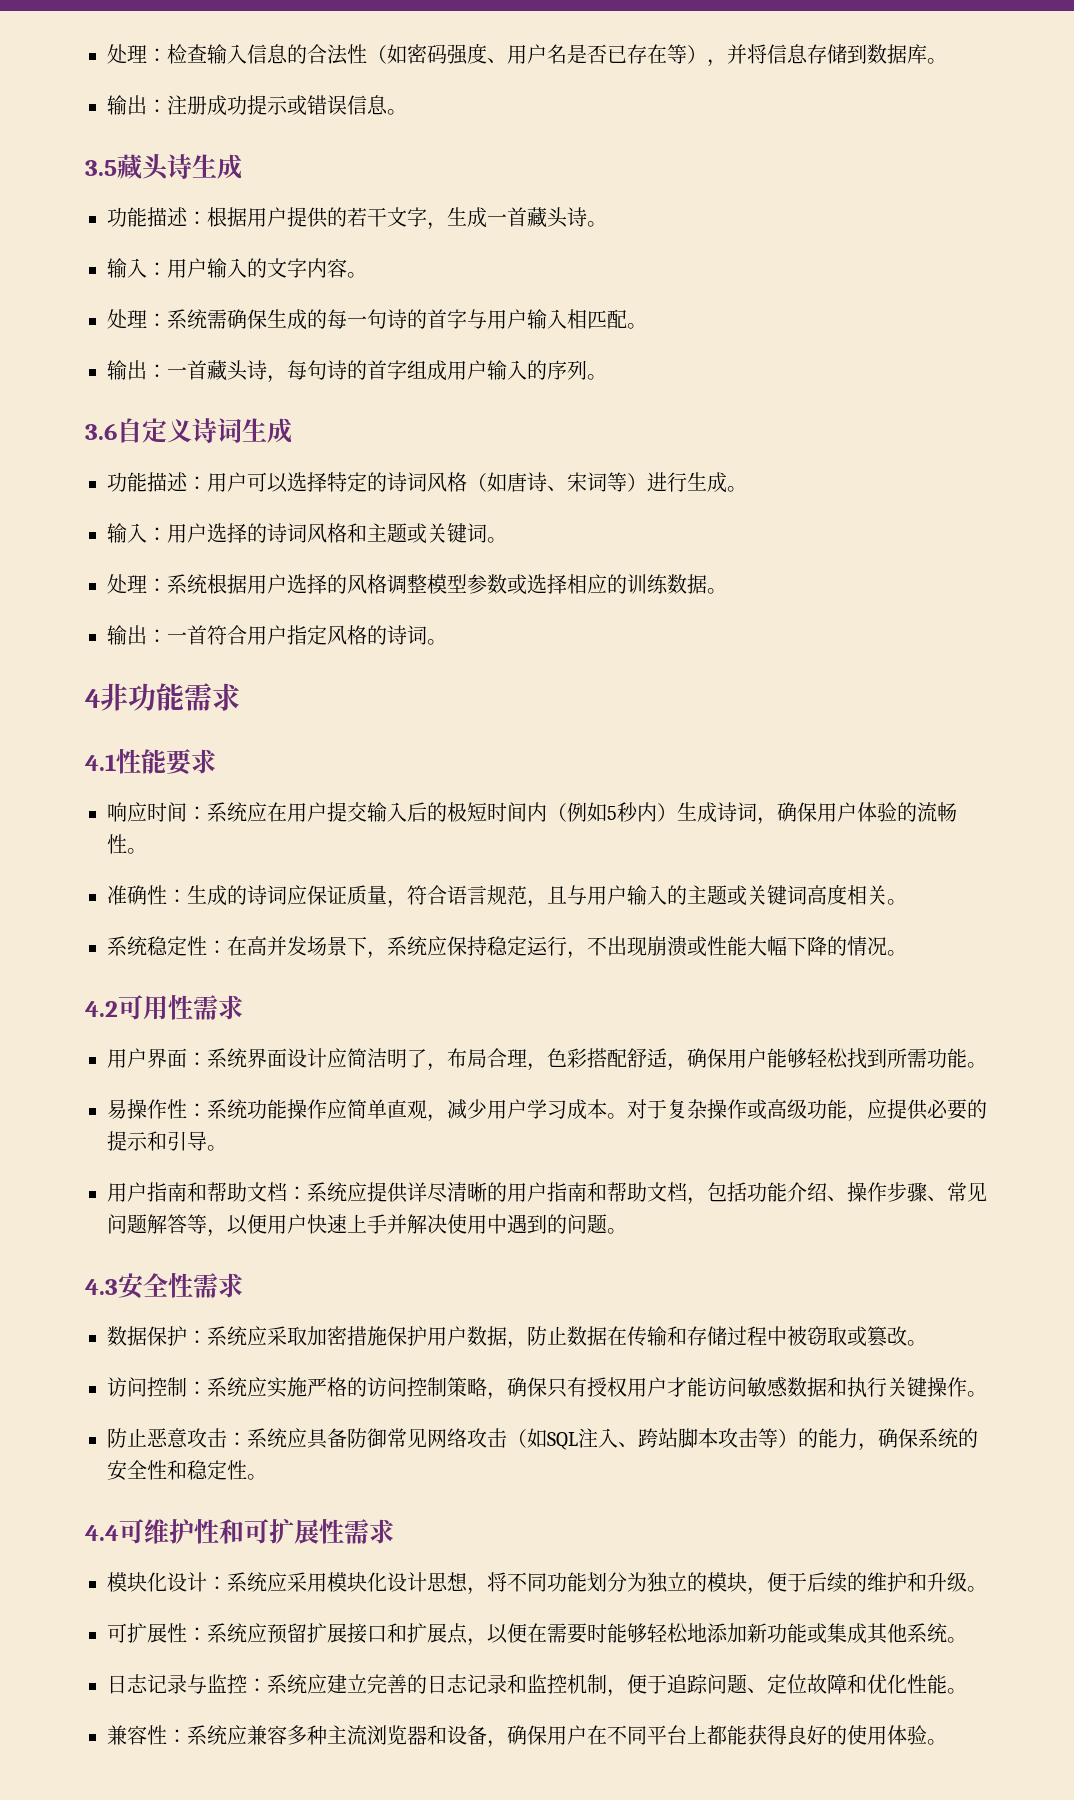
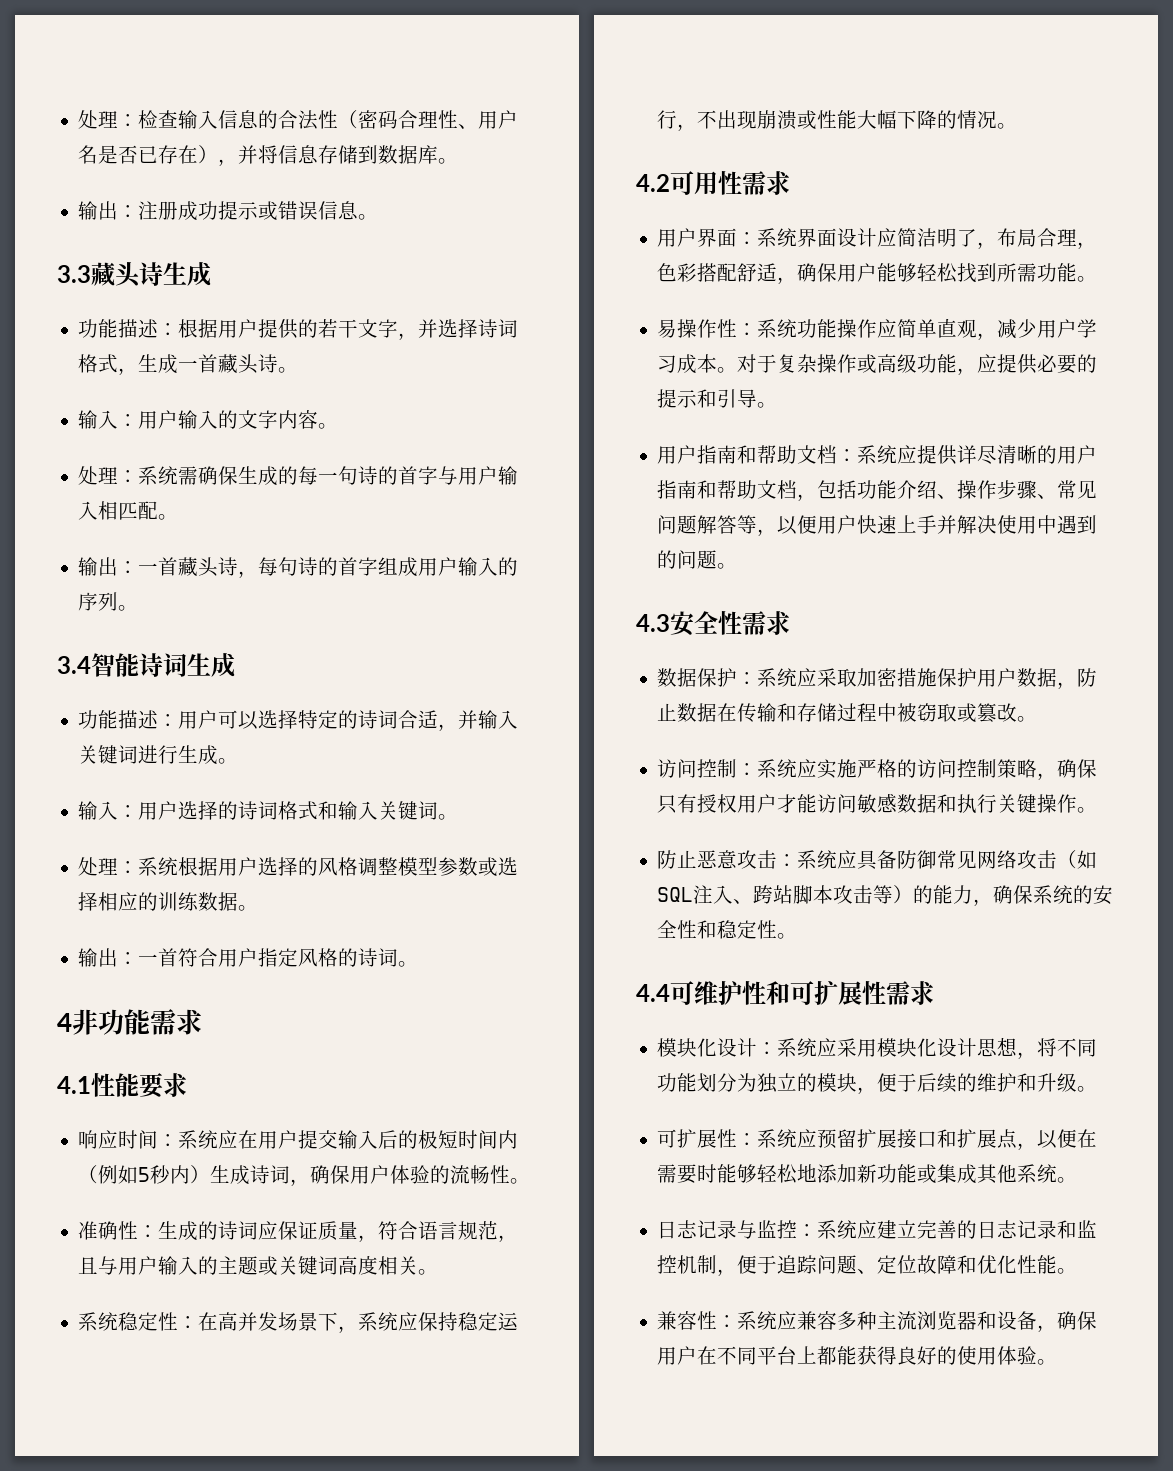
[387,43,487,65] 如密码强度 -> [358,110,459,129] 密码合理性
[667,44,687,64] 等 -> (199, 154) none
[85,160,117,176] 3.5 -> [57,265,91,283] 3.3
(447, 226) none -> [418,319,519,338] [78,354,139,375] 并选择诗词格式，
[85,418,192,443] 3.6自定义 -> [57,653,139,677] 3.4智能
[427,472,647,492] 风格（如唐诗、宋词等） -> [398,710,519,731] [78,745,139,764] 合适，并输入关键词
[307,523,427,544] 风格和主题或 -> [278,801,379,820] 格式和输入

